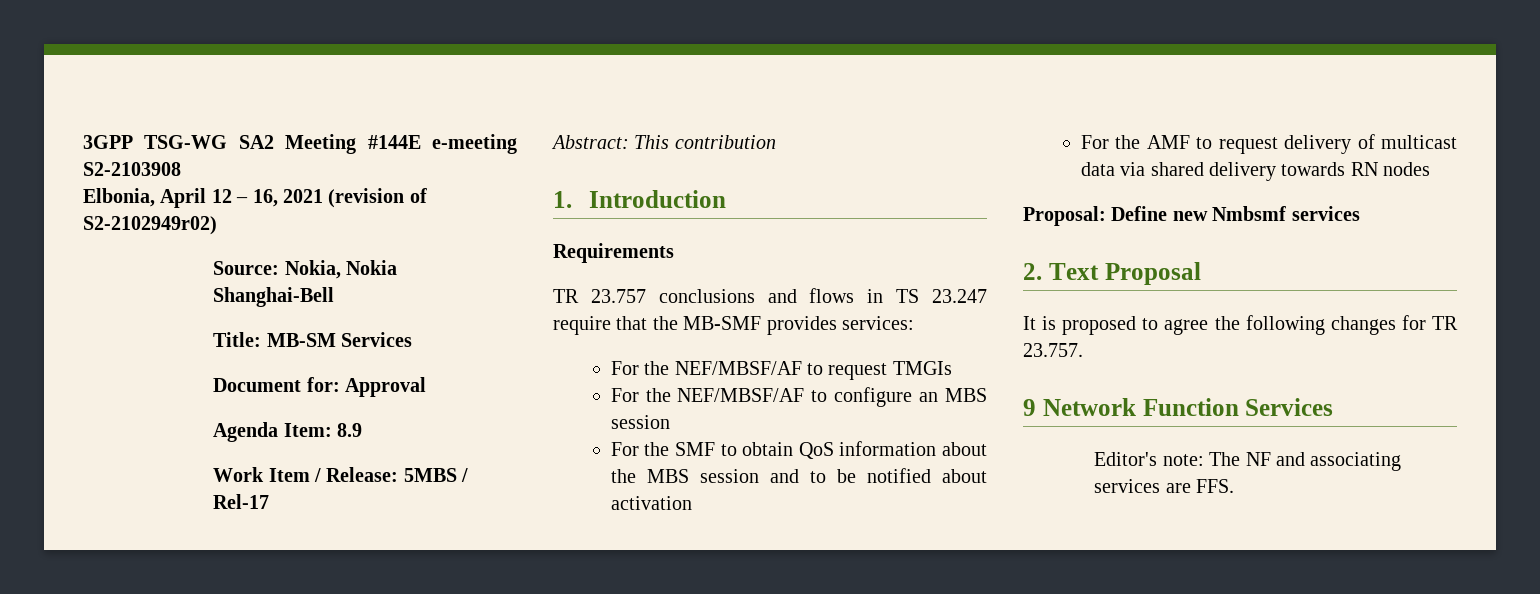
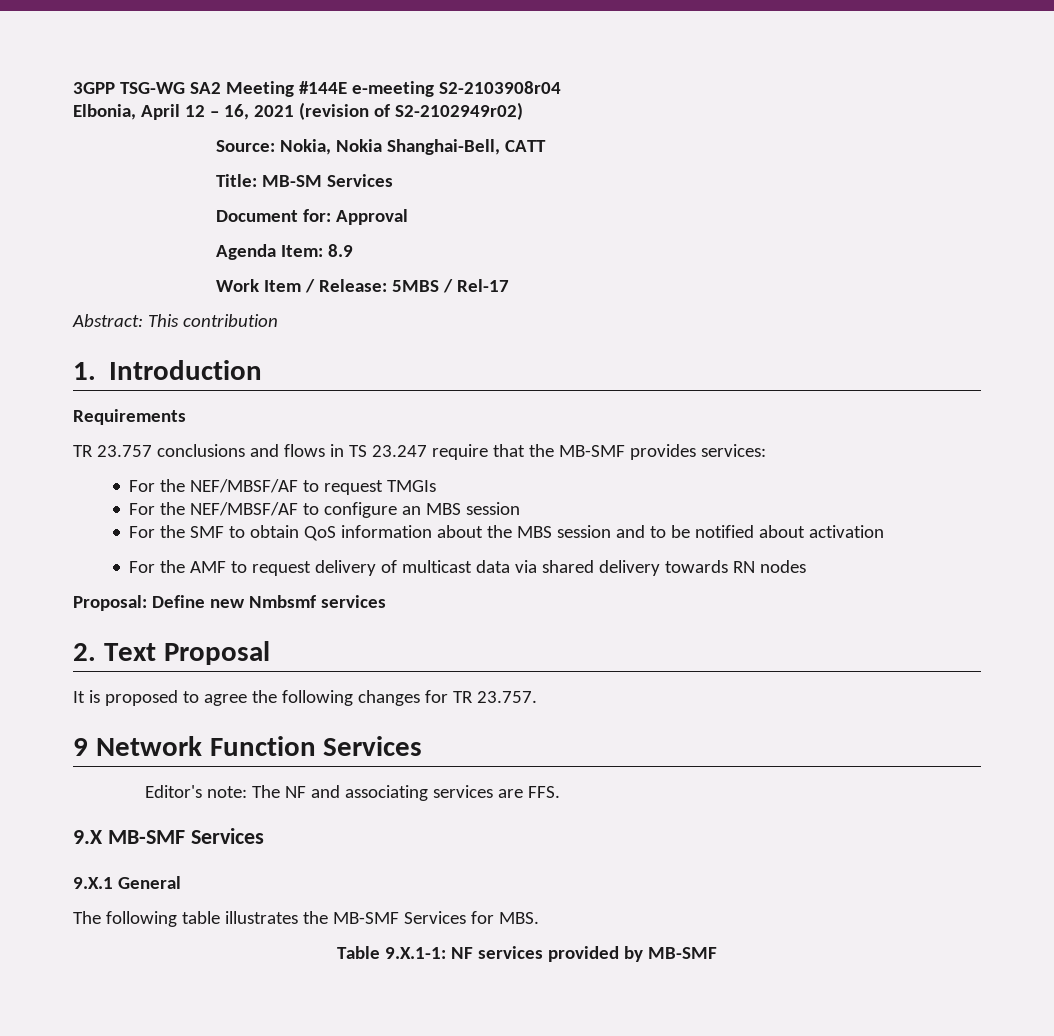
[83,162,181,176] S2-2103908 -> [438,81,561,94] S2-2103908r04
[213,287,335,307] Shanghai-Bell -> [387,139,547,155] Shanghai-Bell, CATT
(1235, 486) none -> [73,828,264,844] [73,876,181,889] [73,911,539,927] [337,946,717,962] // 9.X MB-SMF Services // 9.X.1 General // The following table illustrates the MB-SMF Services for MBS. // Table 9.X.1-1: NF services provided by MB-SMF

